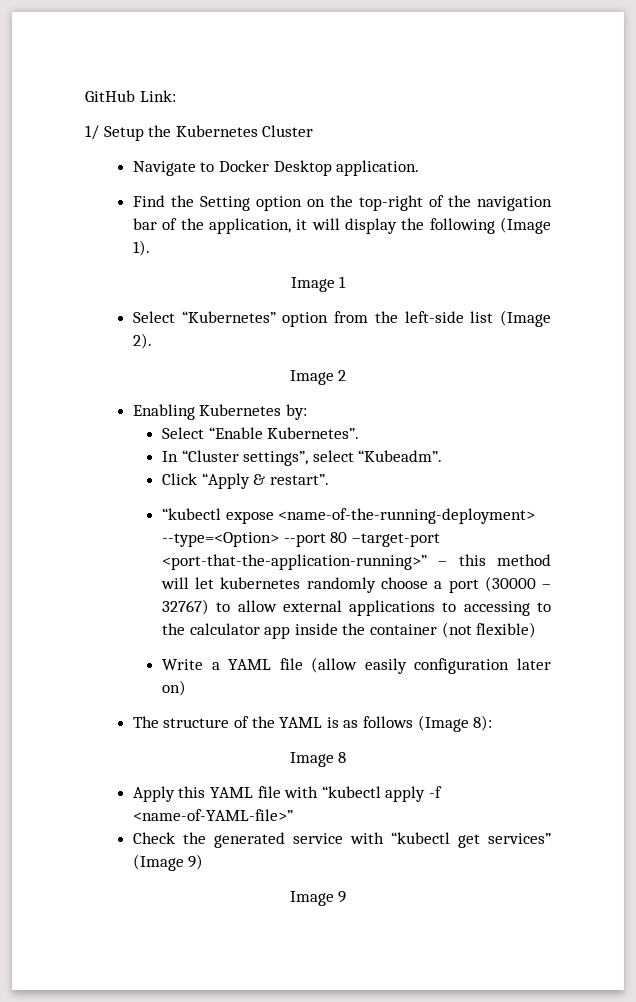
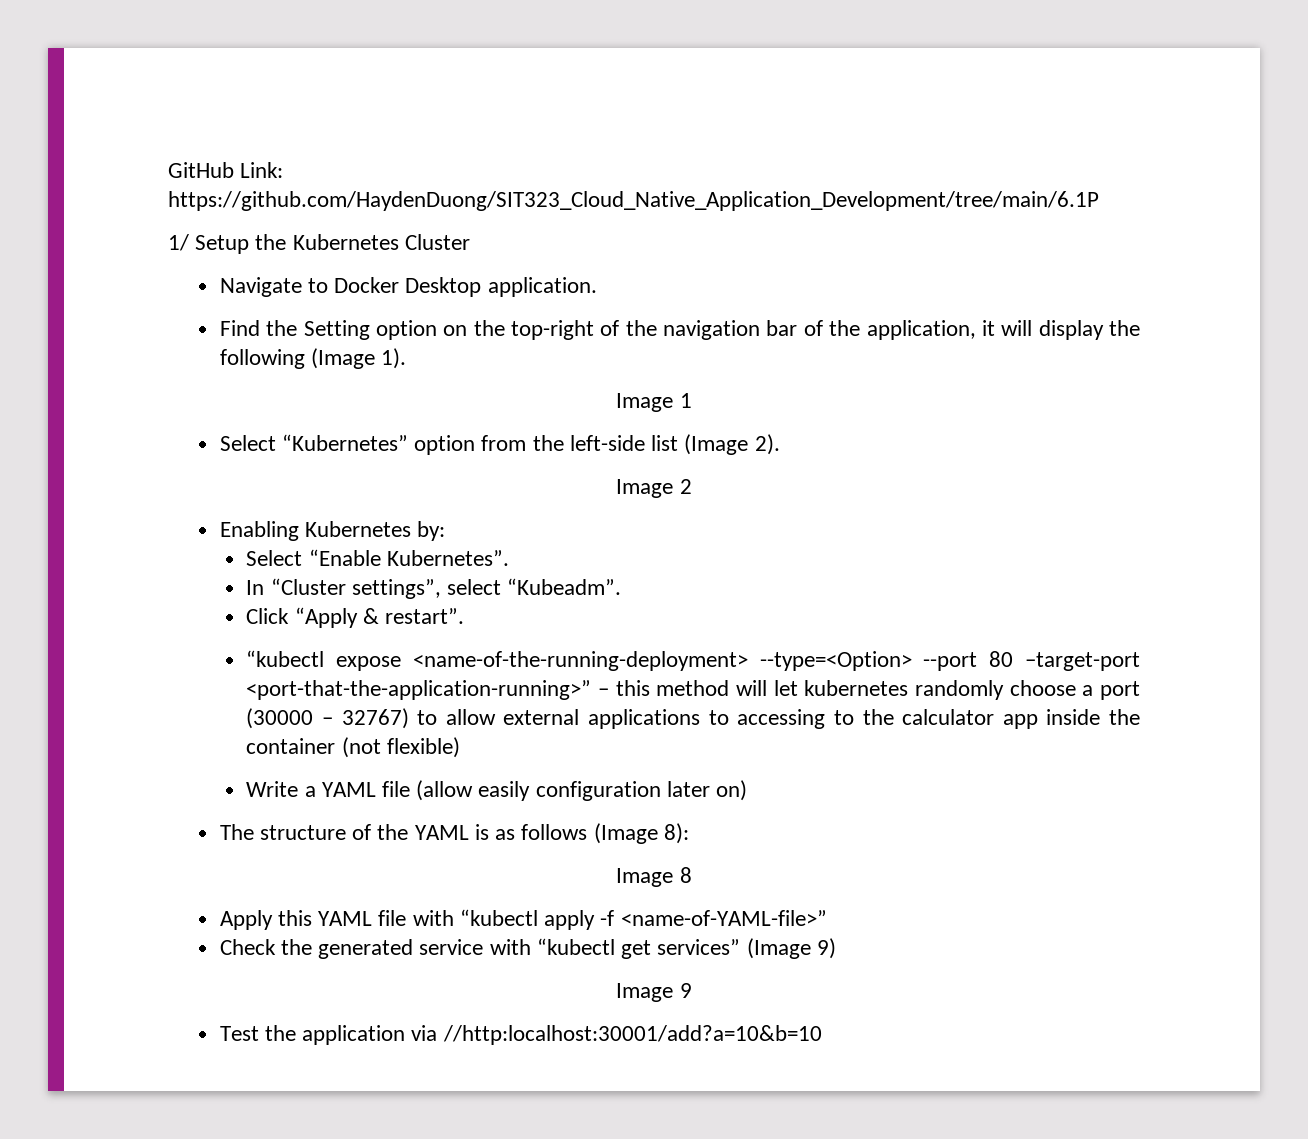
(176, 96) none -> [168,191,1099,211] https://github.com/HaydenDuong/SIT323_Cloud_Native_Application_Development/tree/main/6.1P
(347, 897) none -> [219,1025,822,1045] // Test the application via //http:localhost:30001/add?a=10&b=10

